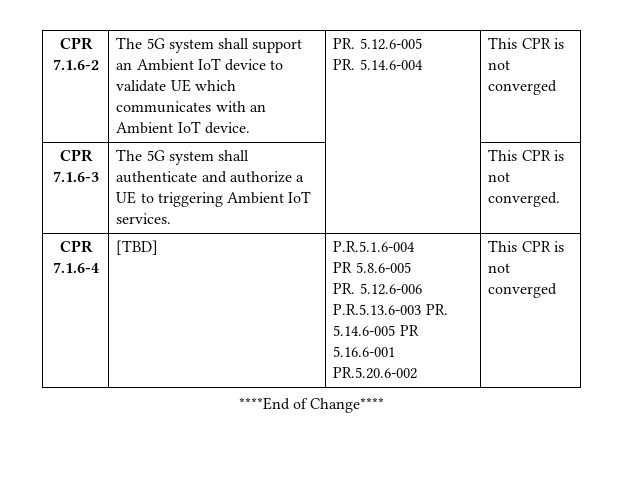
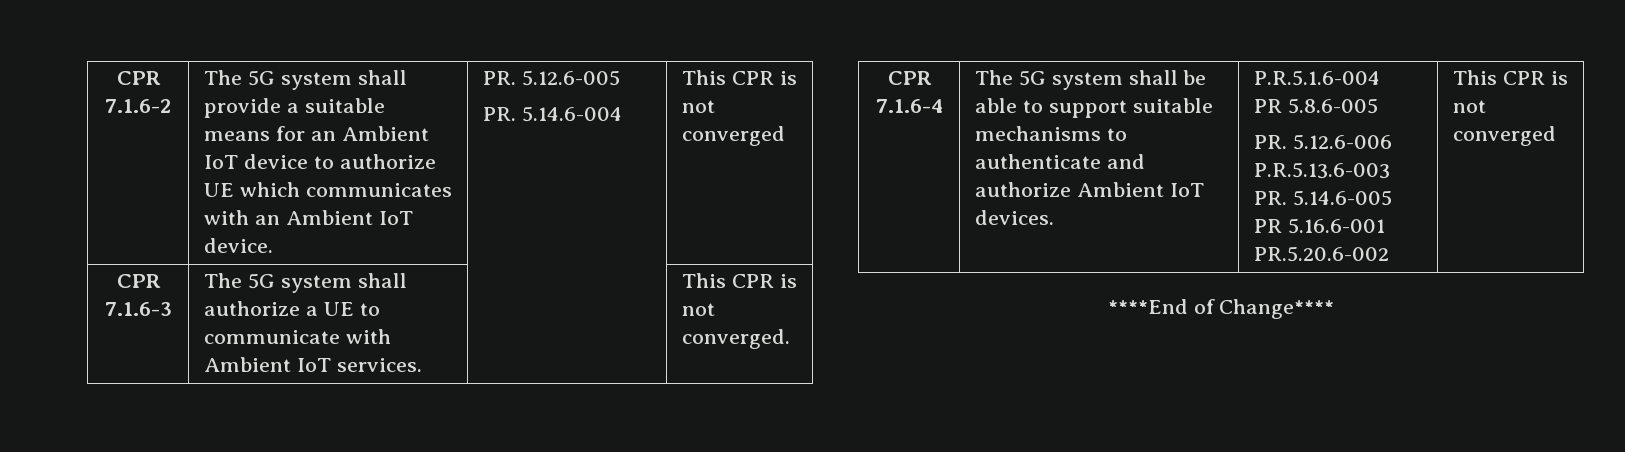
[252,39,303,53] support -> [204,98,385,118] [204,126,305,141] provide a suitable means for
[116,80,167,92] validate -> [339,154,436,169] authorize
[116,171,227,183] authenticate and -> (407, 280) none
[157,192,223,207] triggering -> [204,329,391,344] communicate with
[116,240,159,255] [TBD] -> [975,70,1207,90] [975,98,1213,118] [975,126,1127,141] [975,154,1145,169] [975,182,1204,197] [975,210,1055,225] The 5G system shall be able to support suitable mechanisms to authenticate and authorize Ambient IoT devices.

